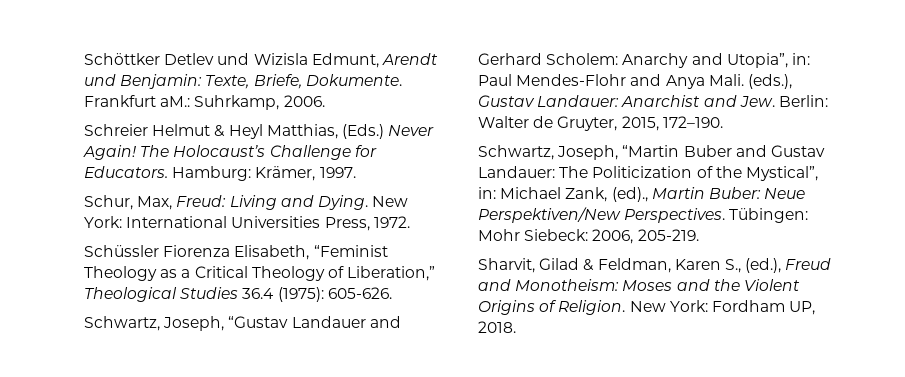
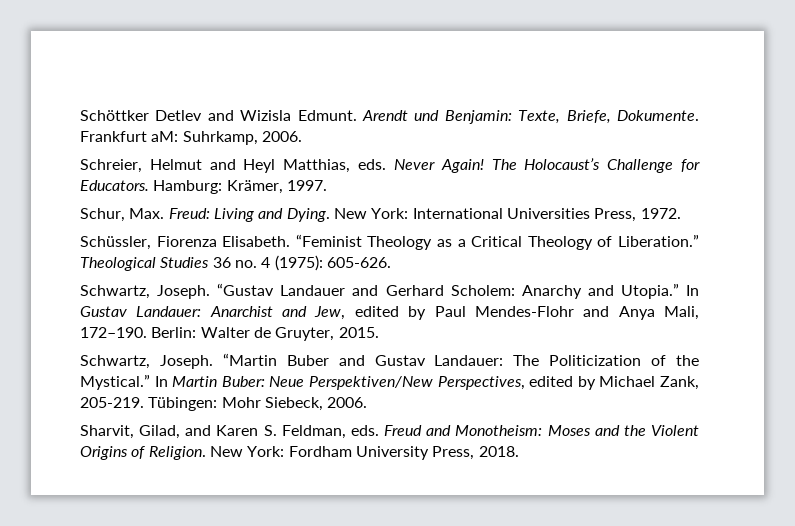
[217,53,379,68] und Wizisla Edmunt, -> [207,110,357,121] and Wizisla Edmunt.
[160,96,191,107] aM.: -> [151,131,179,142] aM:
[84,124,226,137] Schreier Helmut & -> [80,159,236,173] Schreier, Helmut and
[341,124,384,139] (Eds.) -> [358,159,387,170] eds.
[137,196,173,210] Max, -> [129,208,165,219] Max.
[84,245,310,260] Schüssler Fiorenza Elisabeth, -> [80,236,291,250] Schüssler, Fiorenza Elisabeth.
[347,266,436,281] Liberation,” -> [618,234,700,247] Liberation.”
[242,288,275,299] 36.4 -> [212,257,271,268] 36 no. 4
[163,316,225,331] Joseph, -> [157,285,211,299] Joseph.
[726,53,810,68] [478,74,792,89] [478,95,775,107] Utopia”, in: Paul Mendes-Flohr and Anya Mali. (eds.), Gustav Landauer: Anarchist and Jew. -> [620,283,700,299] [80,306,700,320] [80,327,147,338] Utopia.” In Gustav Landauer: Anarchist and Jew, edited by Paul Mendes-Flohr and Anya Mali, 172–190.
[621,116,723,131] [478,145,619,160] 2015, 172–190. // Schwartz, Joseph, -> [338,327,379,338] [80,355,213,369] 2015. // Schwartz, Joseph.
[745,166,818,181] [478,187,806,202] [478,207,809,223] [478,229,699,244] [478,258,782,273] Mystical”, in: Michael Zank, (ed)., Martin Buber: Neue Perspektiven/New Perspectives. Tübingen: Mohr Siebeck: 2006, 205-219. // Sharvit, Gilad & Feldman, Karen S., (ed.), -> [80,374,700,390] [80,397,368,411] [80,425,379,439] Mystical.” In Martin Buber: Neue Perspektiven/New Perspectives, edited by Michael Zank, 205-219. Tübingen: Mohr Siebeck, 2006. // Sharvit, Gilad, and Karen S. Feldman, eds.
[789,301,816,315] UP, -> [355,446,475,460] University Press,

